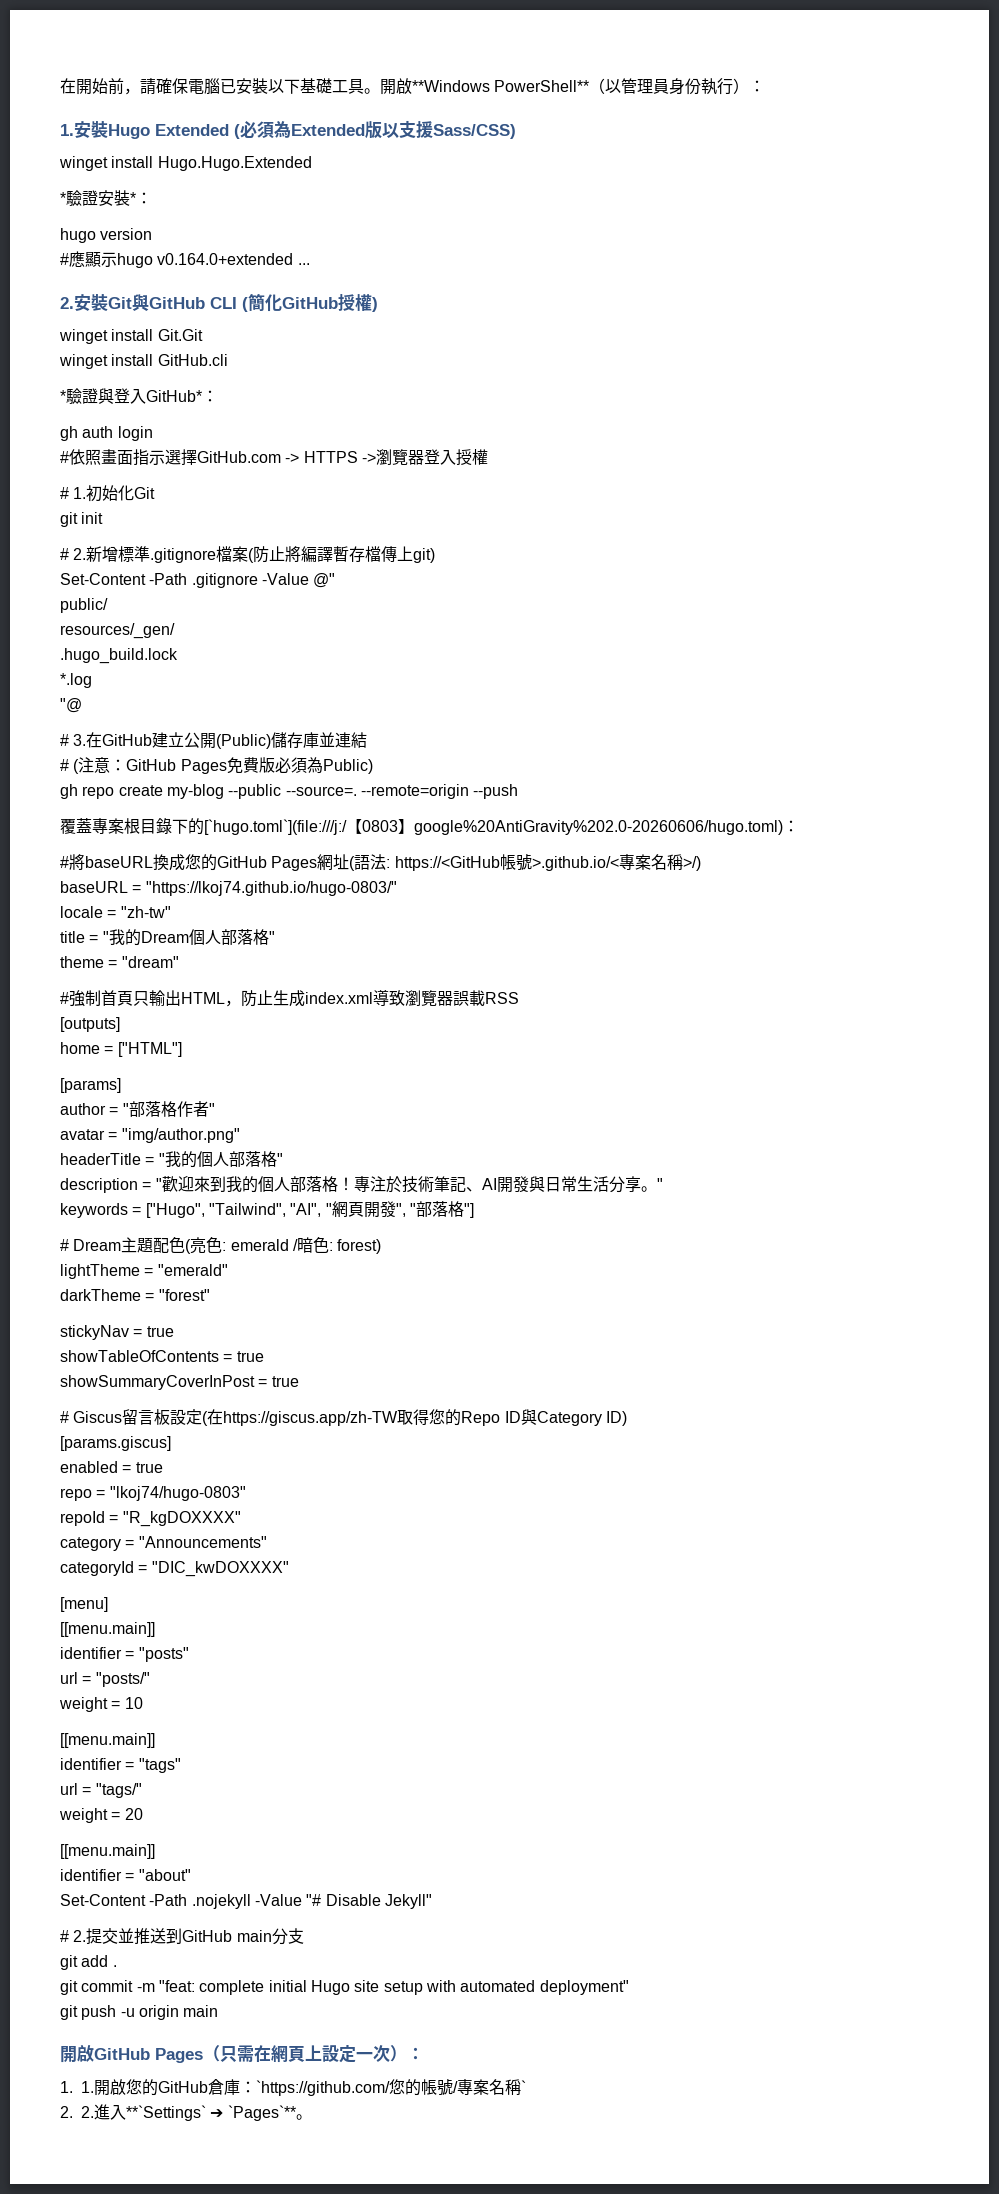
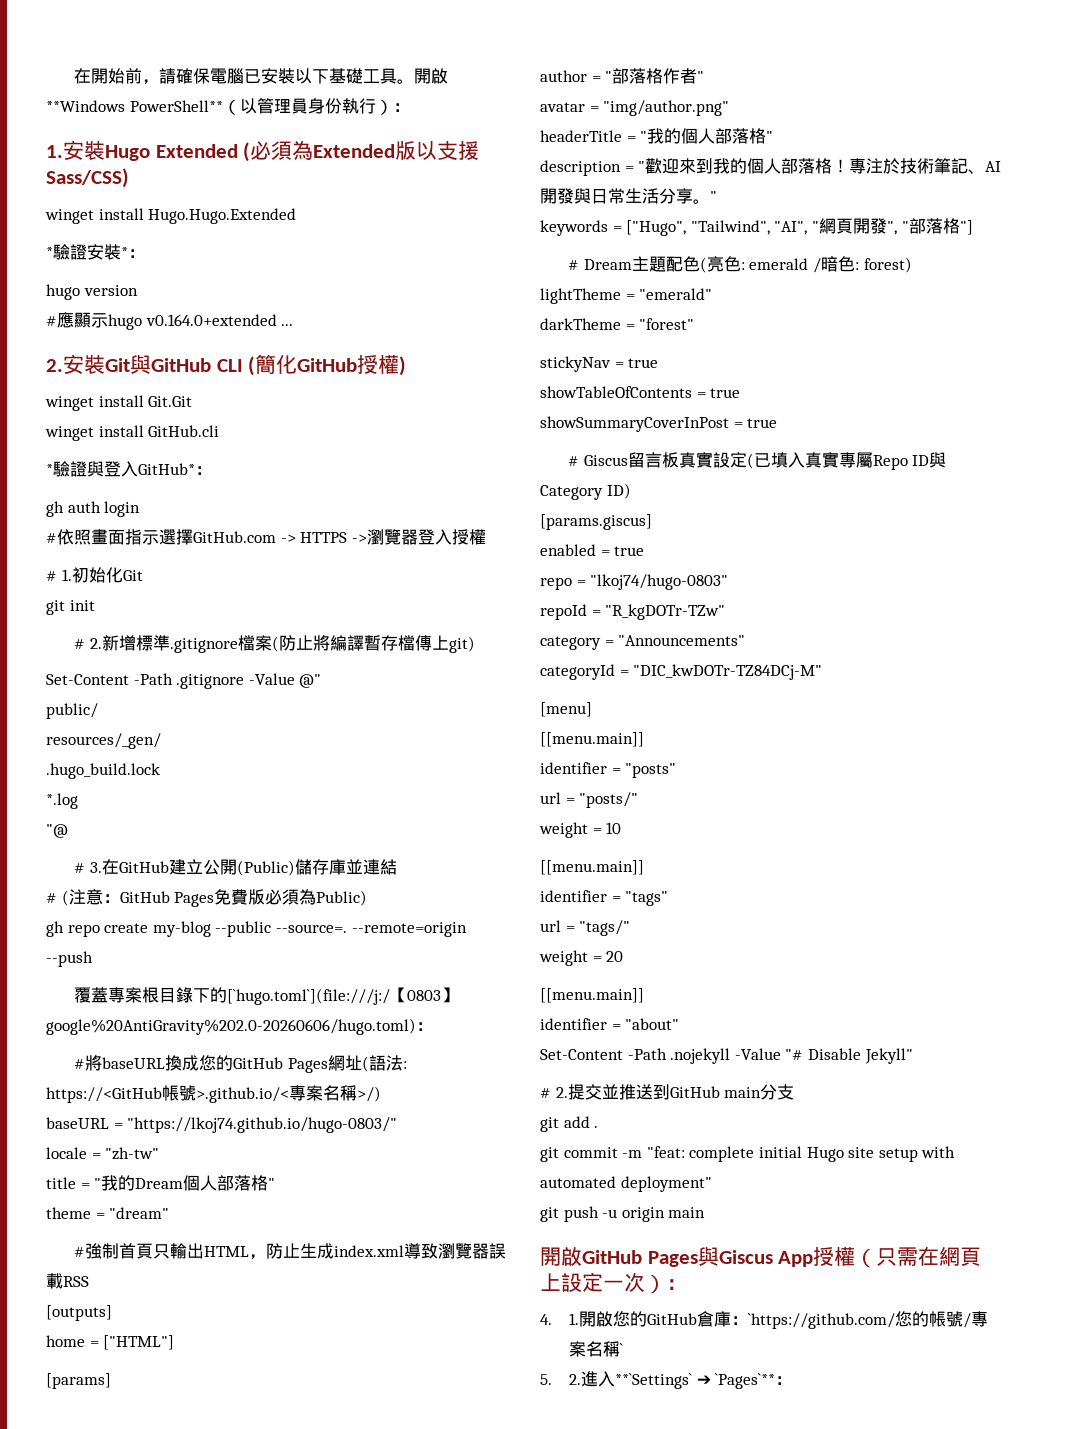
(171, 1417) none -> [678,452,713,468] 真實
[207,1409,462,1426] 在https://giscus.app/zh-TW取得您的 -> [753,452,873,468] 已填入真實專屬
[122,1511,241,1527] "R_kgDOXXXX" -> [605,604,726,620] "R_kgDOTr-TZw"
[151,1561,289,1577] "DIC_kwDOXXXX" -> [633,664,823,680] "DIC_kwDOTr-TZ84DCj-M"
(203, 2055) none -> [697,1247,856,1267] 與Giscus App授權
[60,2081,73,2093] 1. -> [540,1314,552,1325] 4.
[60,2106,73,2118] 2. -> [540,1374,552,1385] 5.
[295,2114,312,2120] 。 -> [775,1376,793,1385] ：

